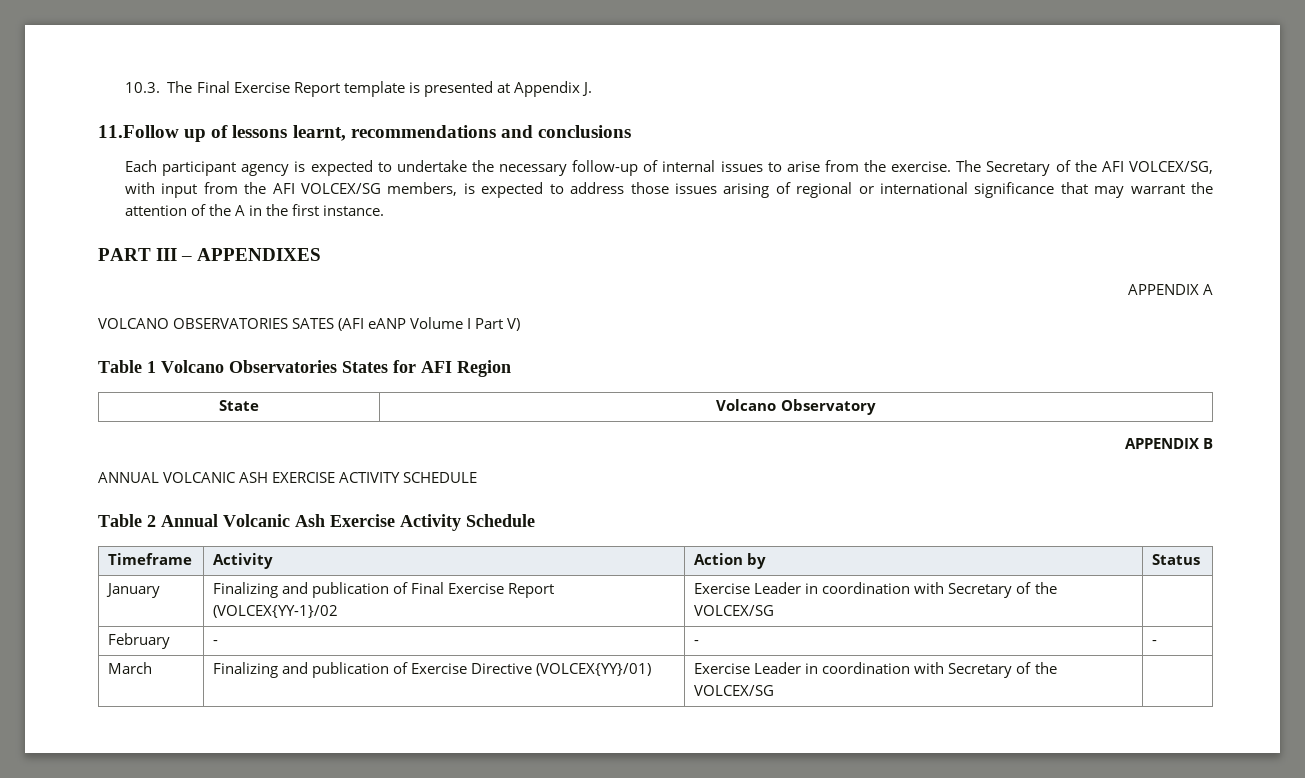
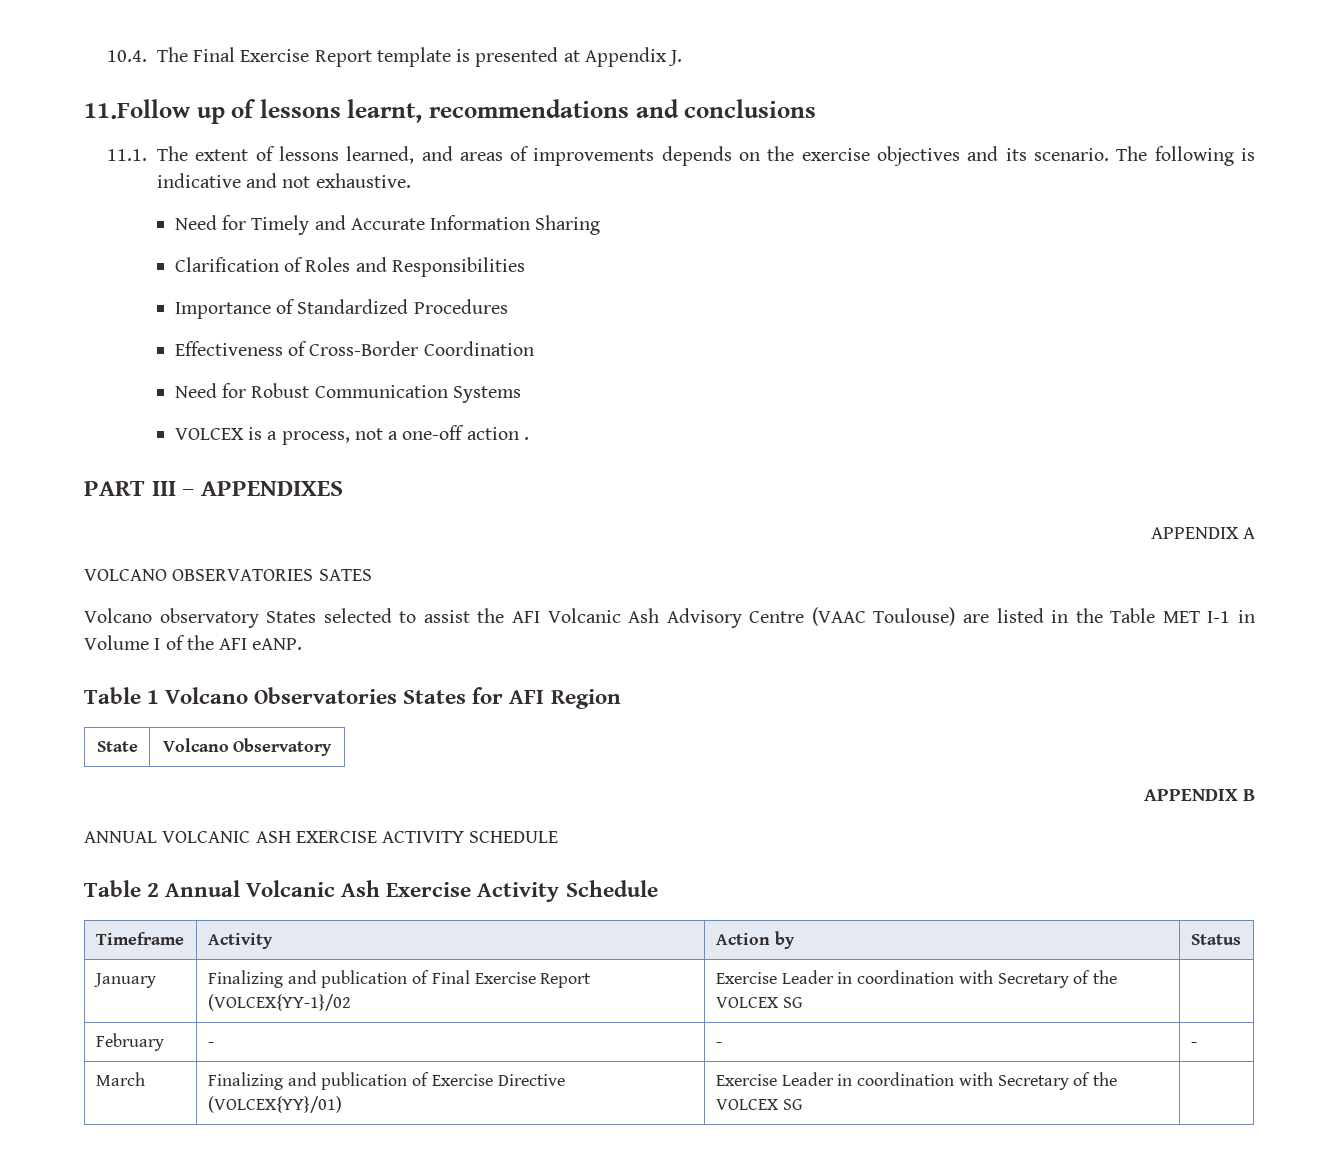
[124,82,160,93] 10.3. -> [107,50,148,62] 10.4.
[124,160,1214,176] [124,182,1214,198] [124,204,385,216] Each participant agency is expected to undertake the necessary follow-up of internal issues to arise from the exercise. The Secretary of the AFI VOLCEX/SG, with input from the AFI VOLCEX/SG members, is expected to address those issues arising of regional or international significance that may warrant the attention of the A in the first instance. -> [107,146,1255,166] [156,173,411,188] [174,215,601,235] [174,257,525,277] [174,299,508,319] [174,341,534,356] [174,383,521,403] [174,425,529,445] 11.1. The extent of lessons learned, and areas of improvements depends on the exercise objectives and its scenario. The following is indicative and not exhaustive. // Need for Timely and Accurate Information Sharing // Clarification of Roles and Responsibilities // Importance of Standardized Procedures // Effectiveness of Cross-Border Coordination // Need for Robust Communication Systems // VOLCEX is a process, not a one-off action .
[338,317,521,331] (AFI eANP Volume I Part V) -> [84,607,1255,628] [84,635,303,650] // Volcano observatory States selected to assist the AFI Volcanic Ash Advisory Centre (VAAC Toulouse) are listed in the Table MET I-1 in Volume I of the AFI eANP.
[694,605,775,616] VOLCEX/SG -> [715,997,803,1008] VOLCEX SG
[694,685,775,696] VOLCEX/SG -> [715,1099,803,1110] VOLCEX SG

